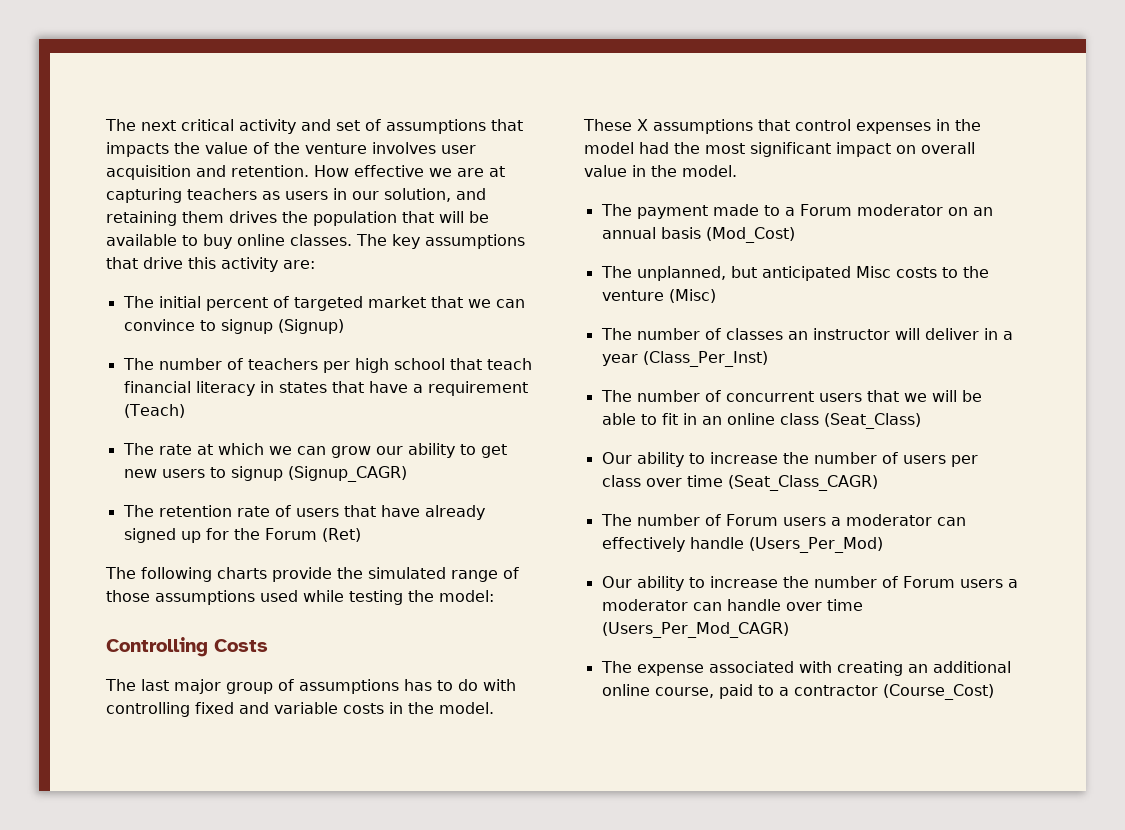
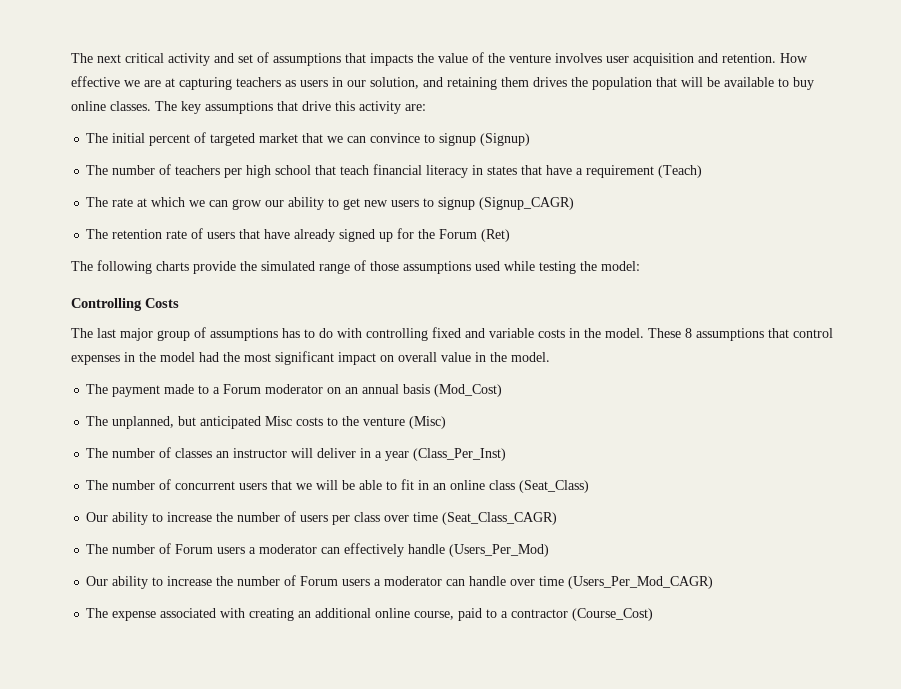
[637,119,648,131] X -> [685,328,692,338] 8

